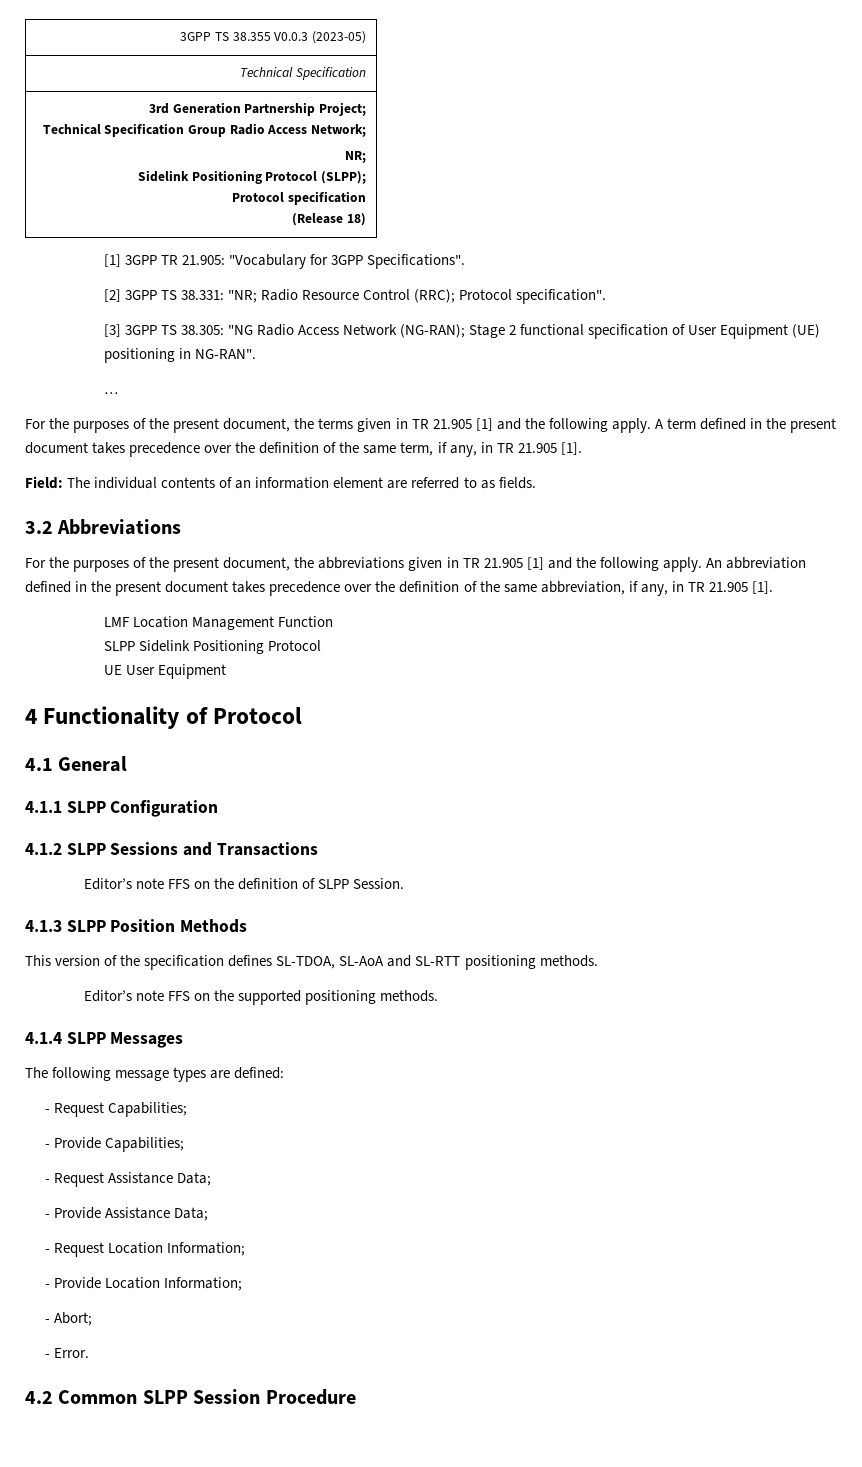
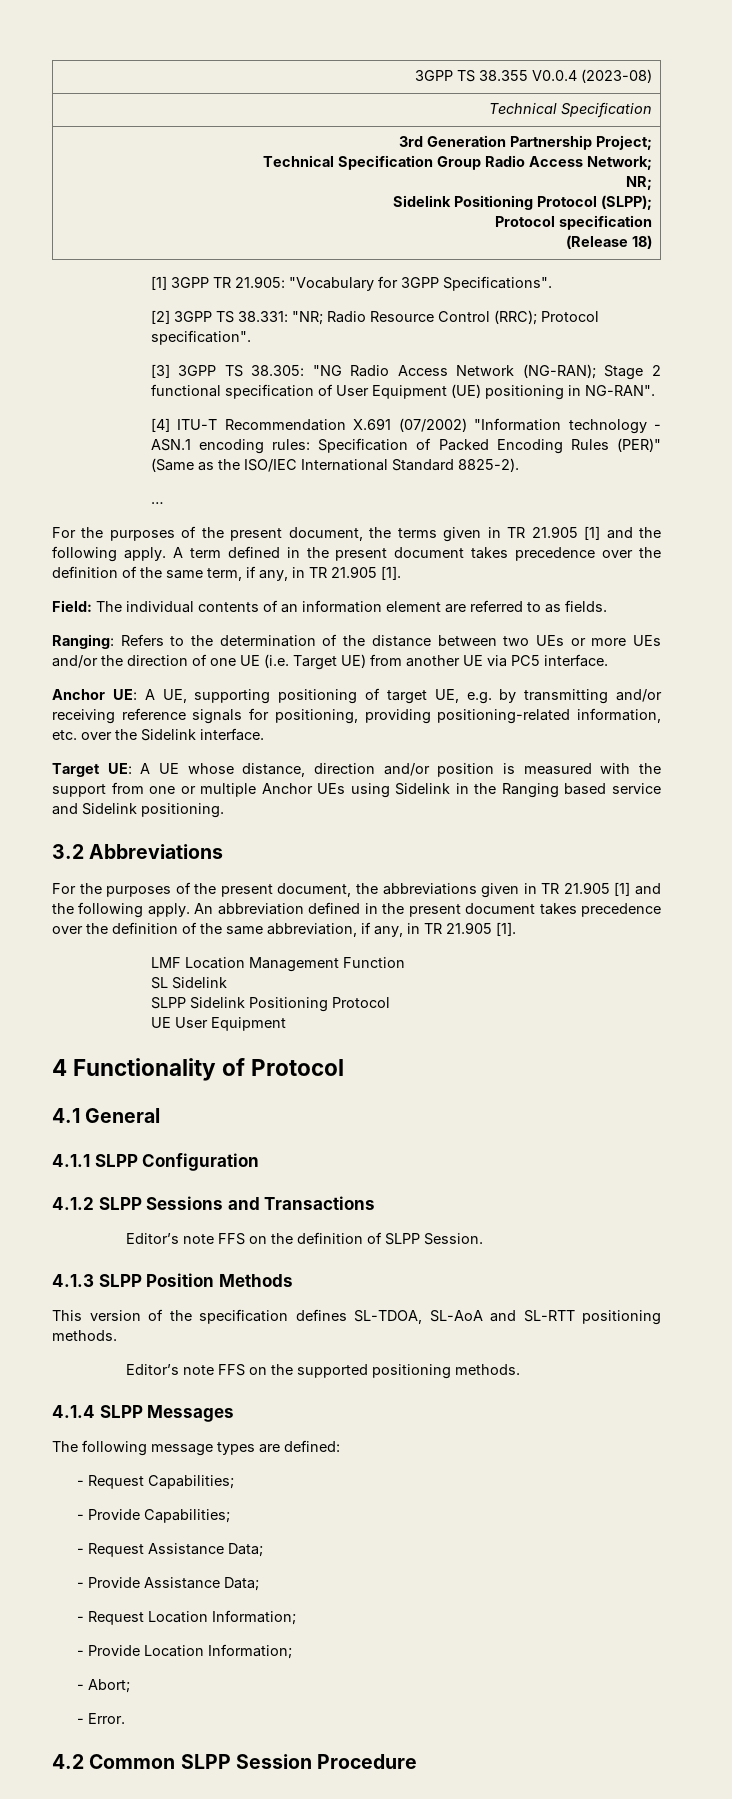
[274,31,367,44] V0.0.3 (2023-05) -> [532,69,653,83] V0.0.4 (2023-08)
(256, 354) none -> [150,418,661,434] [150,438,661,454] [150,458,519,472] // [4] ITU-T Recommendation X.691 (07/2002) "Information technology - ASN.1 encoding rules: Specification of Packed Encoding Rules (PER)" (Same as the ISO/IEC International Standard 8825-2).
(536, 483) none -> [52,634,661,649] [52,654,608,670] [52,688,662,704] [52,708,661,724] [52,728,264,741] [52,763,661,777] [52,782,662,798] [52,803,224,818] // Ranging: Refers to the determination of the distance between two UEs or more UEs and/or the direction of one UE (i.e. Target UE) from another UE via PC5 interface. // Anchor UE: A UE, supporting positioning of target UE, e.g. by transmitting and/or receiving reference signals for positioning, providing positioning-related information, etc. over the Sidelink interface. // Target UE: A UE whose distance, direction and/or position is measured with the support from one or multiple Anchor UEs using Sidelink in the Ranging based service and Sidelink positioning.
(333, 621) none -> [150,977,227,989] // SL Sidelink

